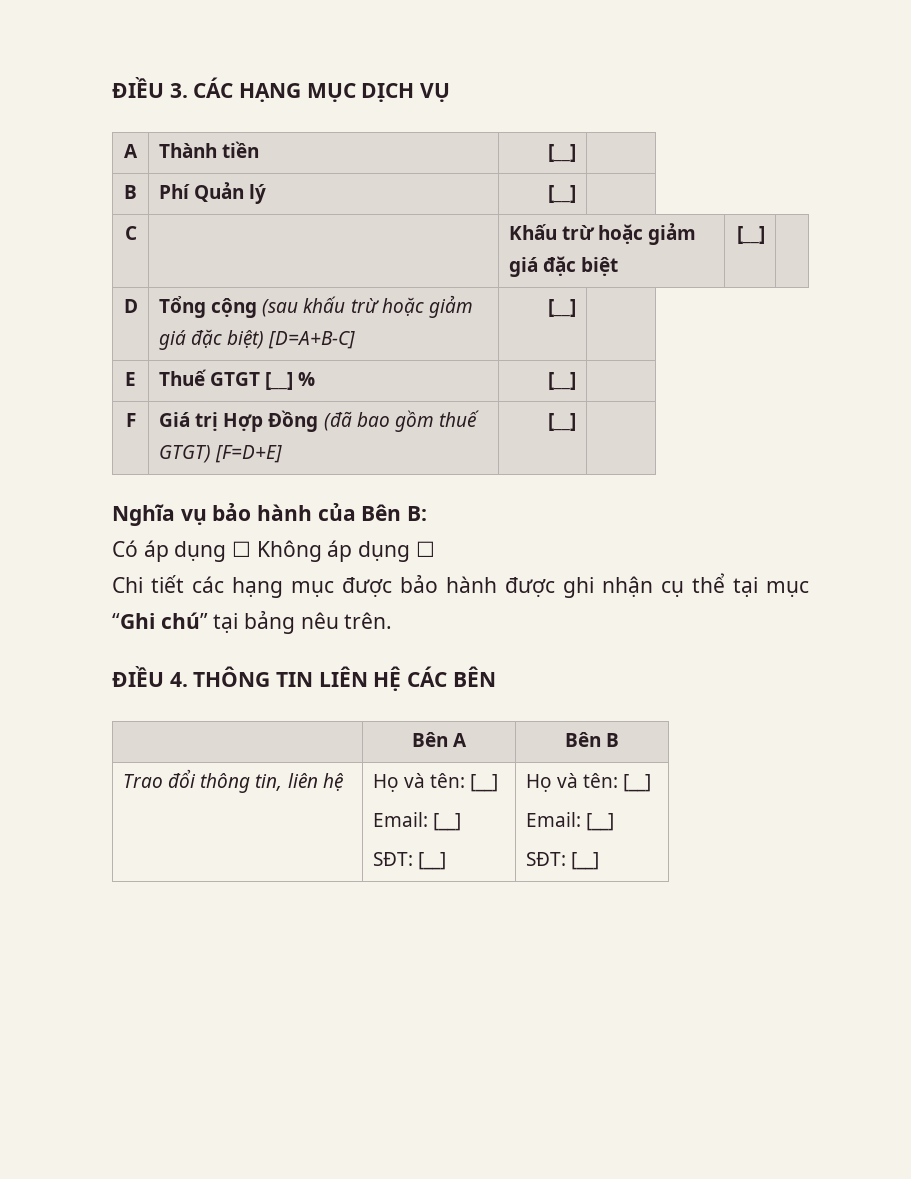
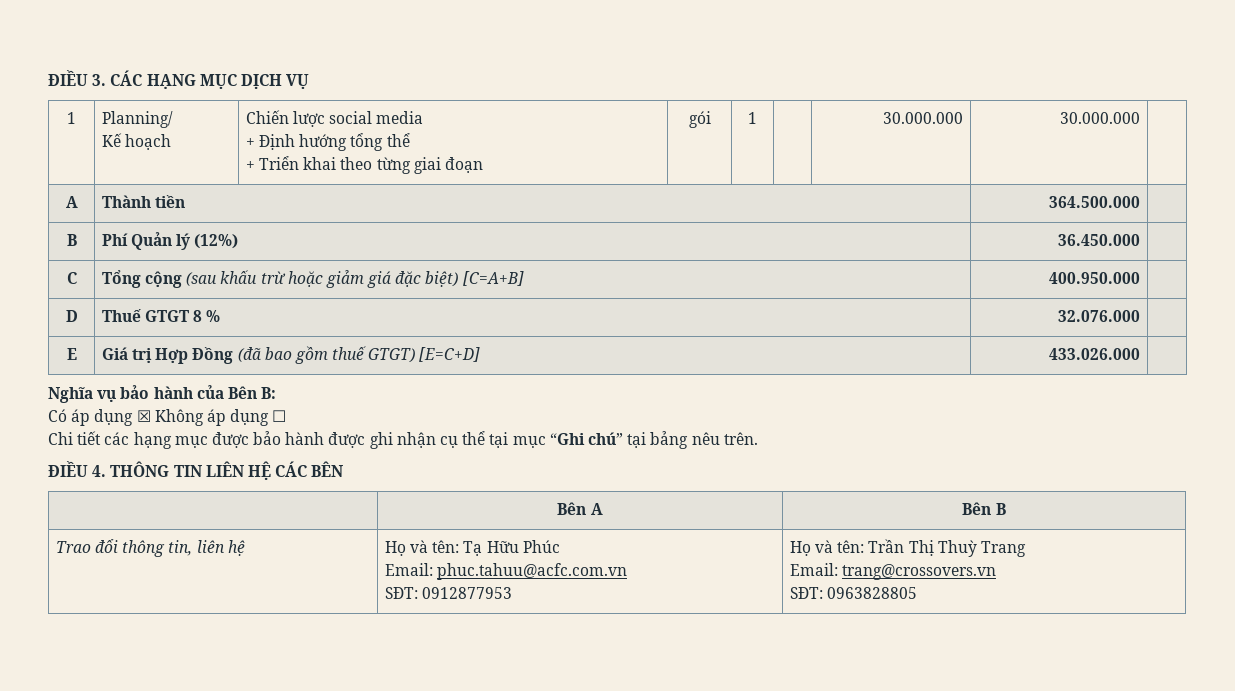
(451, 92) none -> [67,112,76,124] [101,111,173,128] [101,133,171,150] [245,110,424,127] [245,133,410,151] [245,156,483,174] [688,111,711,128] [748,112,757,124] [883,112,964,124] [1060,112,1141,124] // 1 | Planning/ // Kế hoạch | Chiến lược social media // + Định hướng tổng thể // + Triển khai theo từng giai đoạn | gói | 1 | | 30.000.000 | 30.000.000 |
[548,144,577,162] [__] -> [1049,196,1141,208] 364.500.000
[548,185,577,203] | [__] -> [194,234,239,249] [1058,234,1141,246] (12%) | 36.450.000
[508,223,697,245] [508,256,619,277] [737,226,766,244] [123,299,138,313] | Khấu trừ hoặc giảm giá đặc biệt | [__] | // D | -> (77, 278) none
[268,331,356,349] [548,299,577,317] [125,372,136,386] [158,369,316,390] [548,372,577,390] [125,413,136,427] [D=A+B-C] | [__] | // E | Thuế GTGT [__] % | [__] | // F -> [462,271,524,286] [1049,272,1141,284] [65,310,78,322] [101,309,221,322] [1058,310,1141,322] [66,348,77,360] [C=A+B] | 400.950.000 | // D | Thuế GTGT 8 % | 32.076.000 | // E
[215,445,283,463] [548,413,577,431] [F=D+E] | [__] -> [419,347,481,362] [1049,348,1141,360] [E=C+D] | 433.026.000
[232,541,252,557] ☐ -> [136,410,151,422] ☒
[470,774,499,792] [372,812,462,831] [372,852,447,870] [525,773,652,792] [525,812,615,831] [525,852,600,870] [__] // Email: [__] // SĐT: [__] | Họ và tên: [__] // Email: [__] // SĐT: [__] -> [463,540,560,556] [384,563,627,580] [384,587,512,599] [789,539,1026,557] [789,563,996,580] [789,587,917,599] Tạ Hữu Phúc // Email: phuc.tahuu@acfc.com.vn // SĐT: 0912877953 | Họ và tên: Trần Thị Thuỳ Trang // Email: trang@crossovers.vn // SĐT: 0963828805

